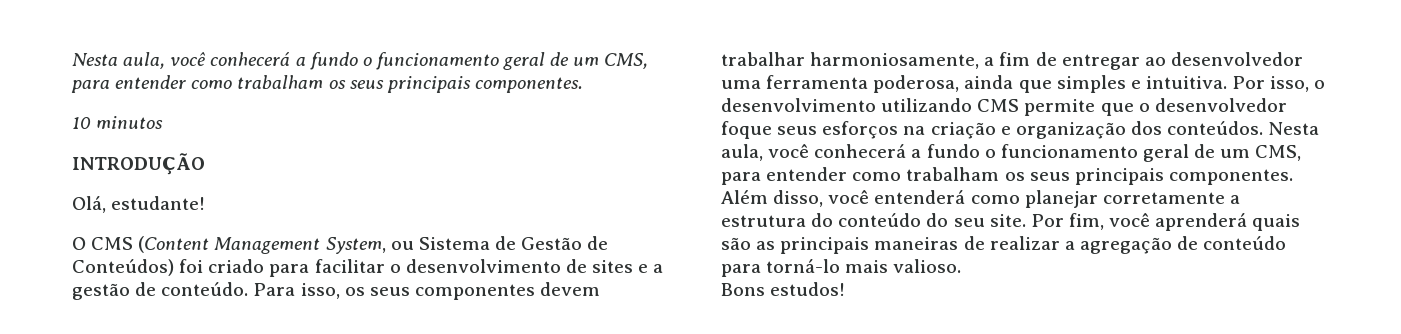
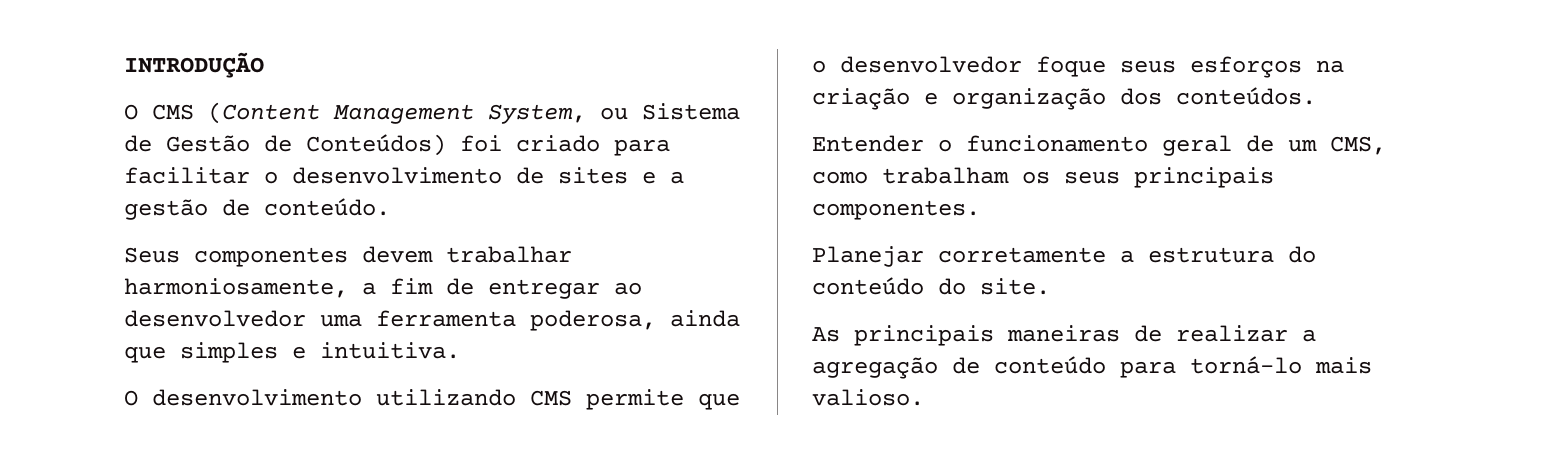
[72,52,649,70] [71,75,583,93] [72,116,164,129] Nesta aula, você conhecerá a fundo o funcionamento geral de um CMS, para entender como trabalham os seus principais componentes. // 10 minutos // -> (124, 65) none
[72,196,206,213] // Olá, estudante! -> (264, 65) none
[253,283,410,299] Para isso, os seus -> [124,247,180,263] // Seus
[1232,76,1326,92] Por isso, o -> [124,390,138,406] // O
[1268,122,1320,135] [721,144,1302,162] [721,167,1293,185] [721,190,1098,208] Nesta aula, você conhecerá a fundo o funcionamento geral de um CMS, para entender como trabalham os seus principais componentes. Além disso, você entenderá como planejar -> [812,135,1386,156] [812,167,1274,188] [812,200,980,220] [812,246,924,267] // Entender o funcionamento geral de um CMS, como trabalham os seus principais componentes. // Planejar
[953,218,985,227] seu -> (966, 286) none
[1030,213,1301,231] [721,237,776,250] Por fim, você aprenderá quais são as -> [812,327,840,342] // As
[721,282,846,296] // Bons estudos! -> (924, 397) none

